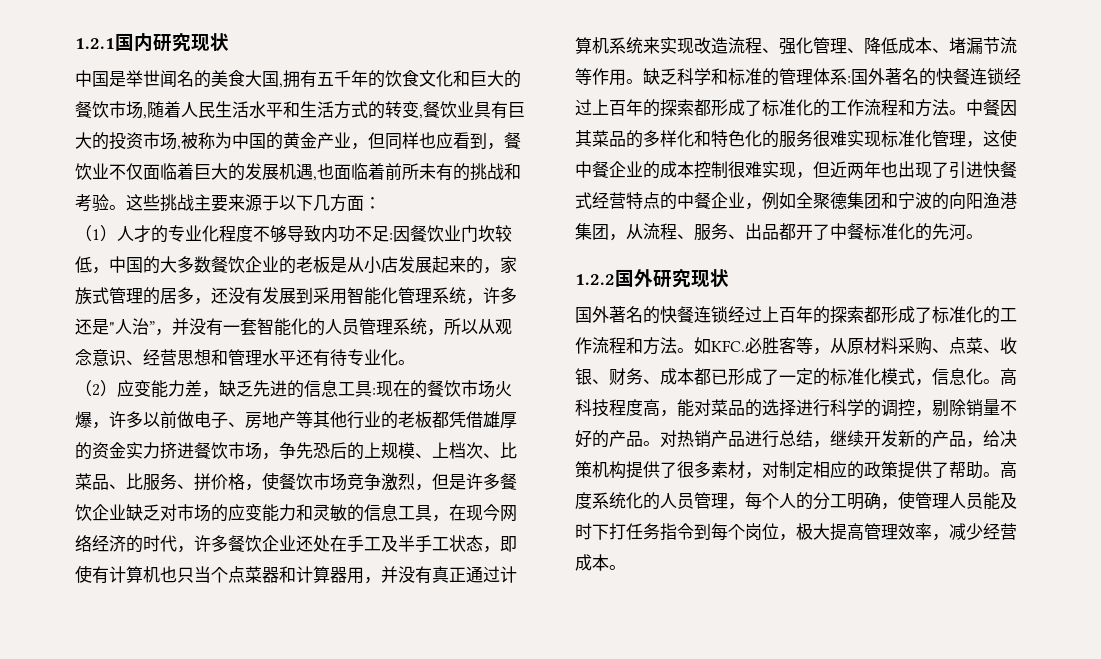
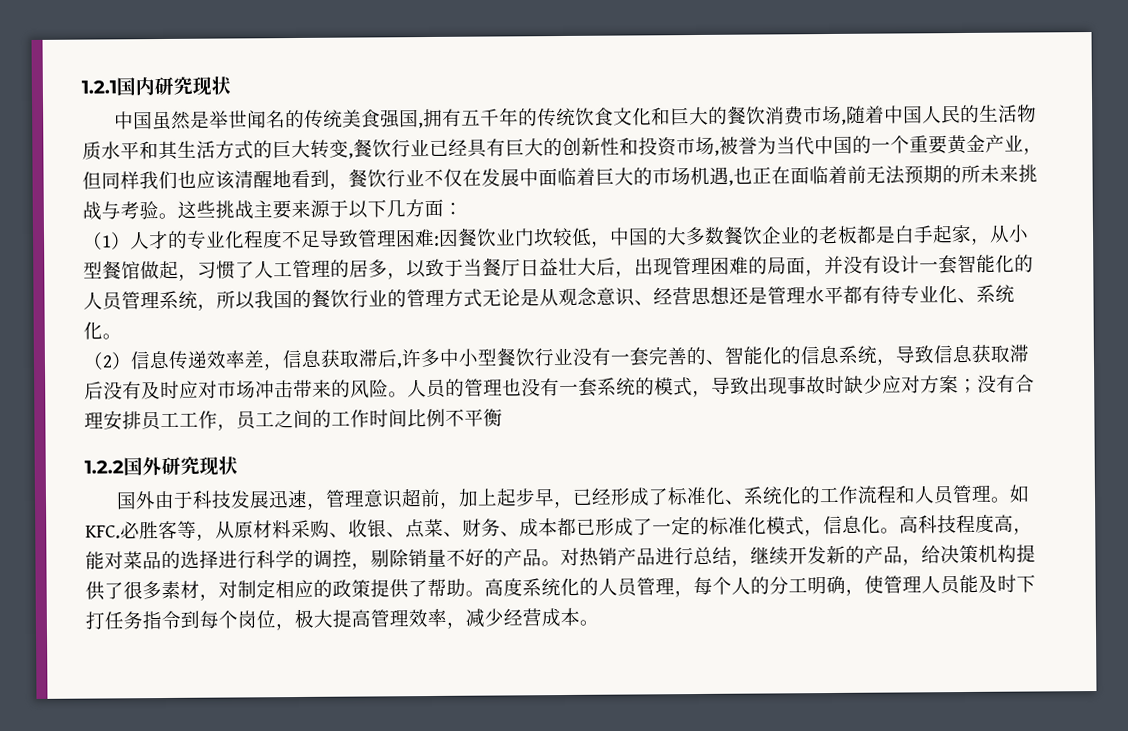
(109, 79) none -> [152,110,192,131] 虽然
[211,70,262,87] 美食大 -> [304,109,402,129] 传统美食强
(385, 79) none -> [537,107,577,128] 传统
(109, 109) none -> [765,106,805,126] 消费
[181,101,300,119] 人民生活水平和 -> [884,104,1038,124] [82,140,179,161] 中国人民的生活物质水平和其
(385, 110) none -> [272,139,311,159] 巨大
[457,101,474,117] 业 -> [391,138,468,158] 行业已经
(109, 141) none -> [562,137,639,157] 创新性和
[198,132,521,150] [75,163,143,180] 称为中国的黄金产业，但同样也应看到，餐饮业不仅 -> [738,134,1043,156] [82,168,539,190] 誉为当代中国的一个重要黄金产业，但同样我们也应该清醒地看到，餐饮行业不仅在发展中
[245,163,279,180] 发展 -> [652,167,691,186] 市场
(334, 171) none -> [752,166,791,185] 正在
[402,163,521,181] 所未有的挑战和 -> [866,164,1038,185] [82,201,121,221] 无法预期的所未来挑战与
[270,225,389,243] 够导致内功不足 -> [300,228,435,248] 足导致管理困难
[330,256,517,274] [75,287,517,305] [75,318,223,336] 是从小店发展起来的，家族式管理的居多，还没有发展到采用智能化管理系统，许多还是"人治”，并没有 -> [856,224,1029,245] [83,255,920,281] 都是白手起家，从小型餐馆做起，习惯了人工管理的居多，以致于当餐厅日益壮大后，出现管理困难的局面，并没有设计
(478, 326) none -> [254,288,540,309] 我国的餐饮行业的管理方式无论是
[211,349,228,366] 和 -> [729,286,768,305] 还是
[296,349,313,366] 还 -> [843,285,863,304] 都
(398, 357) none -> [957,284,1015,304] [83,321,103,340] 、系统化
[117,380,512,398] [75,411,517,429] [75,442,517,460] [75,472,517,491] [75,504,517,522] [75,535,517,553] [75,565,517,584] [575,37,1017,55] [575,68,1021,86] [575,99,1017,117] [575,129,1017,148] [575,161,1017,179] [575,192,1017,210] [575,223,983,241] 应变能力差，缺乏先进的信息工具:现在的餐饮市场火爆，许多以前做电子、房地产等其他行业的老板都凭借雄厚的资金实力挤进餐饮市场，争先恐后的上规模、上档次、比菜品、比服务、拼价格，使餐饮市场竞争激烈，但是许多餐饮企业缺乏对市场的应变能力和灵敏的信息工具，在现今网络经济的时代，许多餐饮企业还处在手工及半手工状态，即使有计算机也只当个点菜器和计算器用，并没有真正通过计算机系统来实现改造流程、强化管理、降低成本、堵漏节流等作用。缺乏科学和标准的管理体系:国外著名的快餐连锁经过上百年的探索都形成了标准化的工作流程和方法。中餐因其菜品的多样化和特色化的服务很难实现标准化管理，这使中餐企业的成本控制很难实现，但近两年也出现了引进快餐式经营特点的中餐企业，例如全聚德集团和宁波的向阳渔港集团，从流程、服务、出品都开了中餐标准化的先河。 -> [130,344,1029,371] [84,374,1035,400] [84,408,503,431] 信息传递效率差，信息获取滞后,许多中小型餐饮行业没有一套完善的、智能化的信息系统，导致信息获取滞后没有及时应对市场冲击带来的风险。人员的管理也没有一套系统的模式，导致出现事故时缺少应对方案；没有合理安排员工工作，员工之间的工作时间比例不平衡
[609,306,1017,324] [575,337,677,355] 著名的快餐连锁经过上百年的探索都形成了标准化的工作流程和方法 -> [154,484,993,510] 由于科技发展迅速，管理意识超前，加上起步早，已经形成了标准化、系统化的工作流程和人员管理
[949,337,1017,355] [575,368,592,385] 点菜、收银 -> [348,518,444,539] 收银、点菜

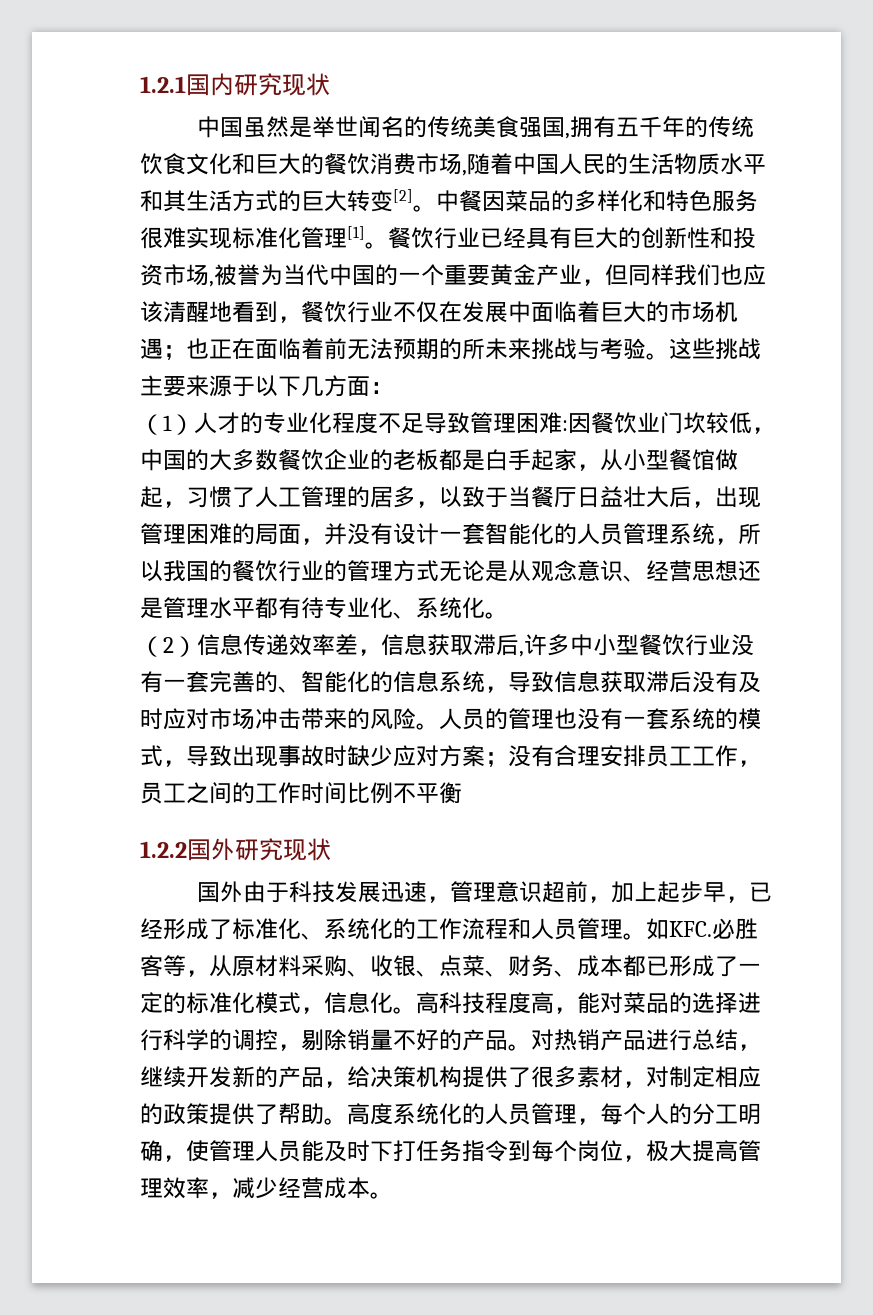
[348,152,354,159] , -> [393,189,413,203] [413,190,758,212] [140,226,365,249] [365,242,388,249] [2]。中餐因菜品的多样化和特色服务很难实现标准化管理[1]。
[728,179,734,186] , -> [163,345,186,360] ；

